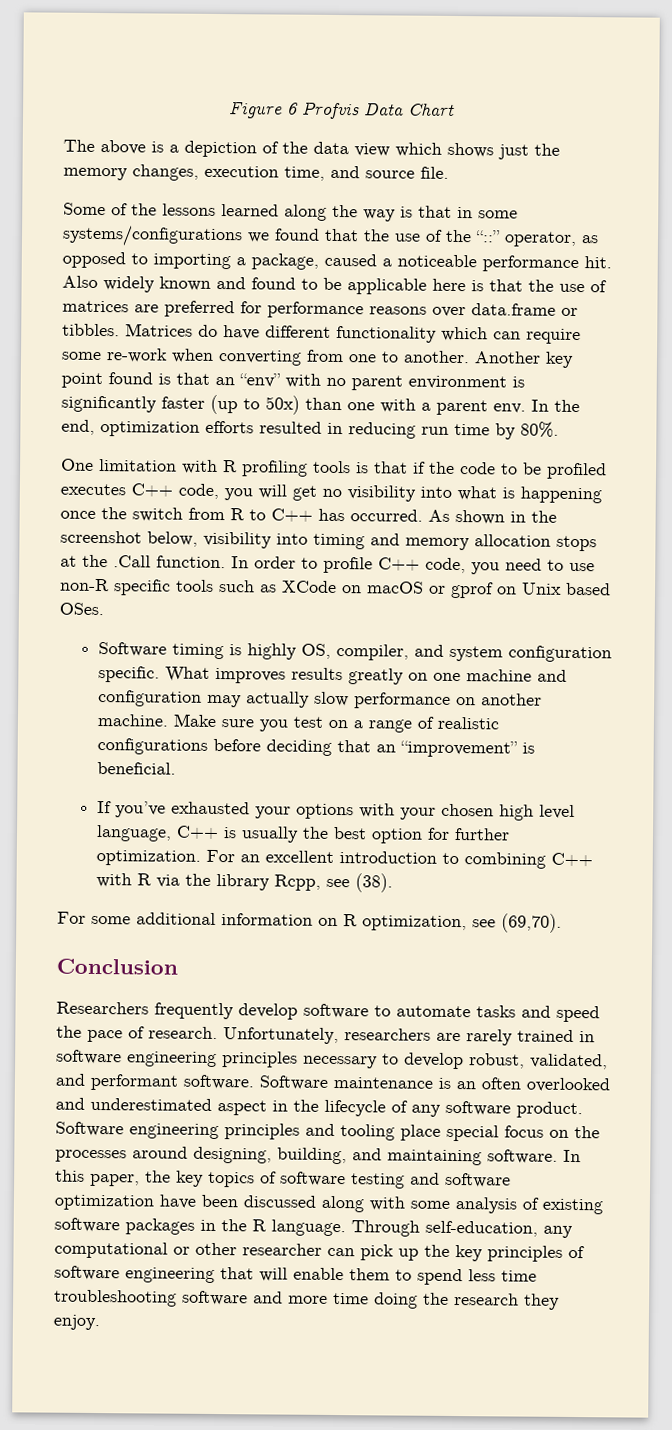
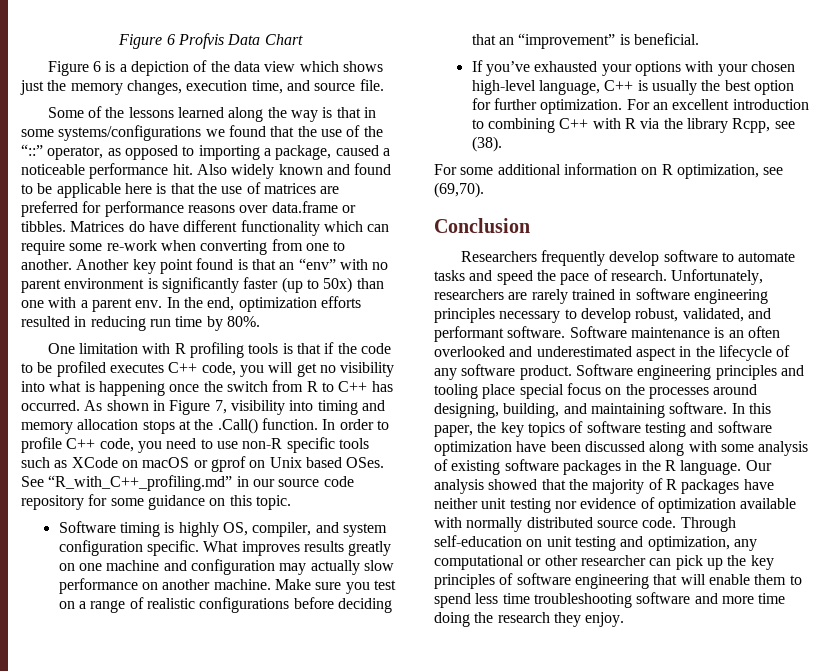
[63,139,146,155] The above -> [47,61,102,76] Figure 6
[531,510,557,523] [60,530,198,547] the screenshot below, -> [169,400,227,415] Figure 7,
[113,555,151,568] .Call -> [217,418,258,434] .Call()
(104, 609) none -> [21,475,354,491] [21,494,291,510] See “R_with_C++_profiling.md” in our source code repository for some guidance on this topic.
[499,804,576,821] high level -> [471,80,536,95] high-level
[351,1220,538,1237] Through self-education, -> [745,460,772,471] [434,478,774,494] [434,497,797,513] [434,517,736,532] [434,535,730,551] Our analysis showed that the majority of R packages have neither unit testing nor evidence of optimization available with normally distributed source code. Through self-education on unit testing and optimization,

